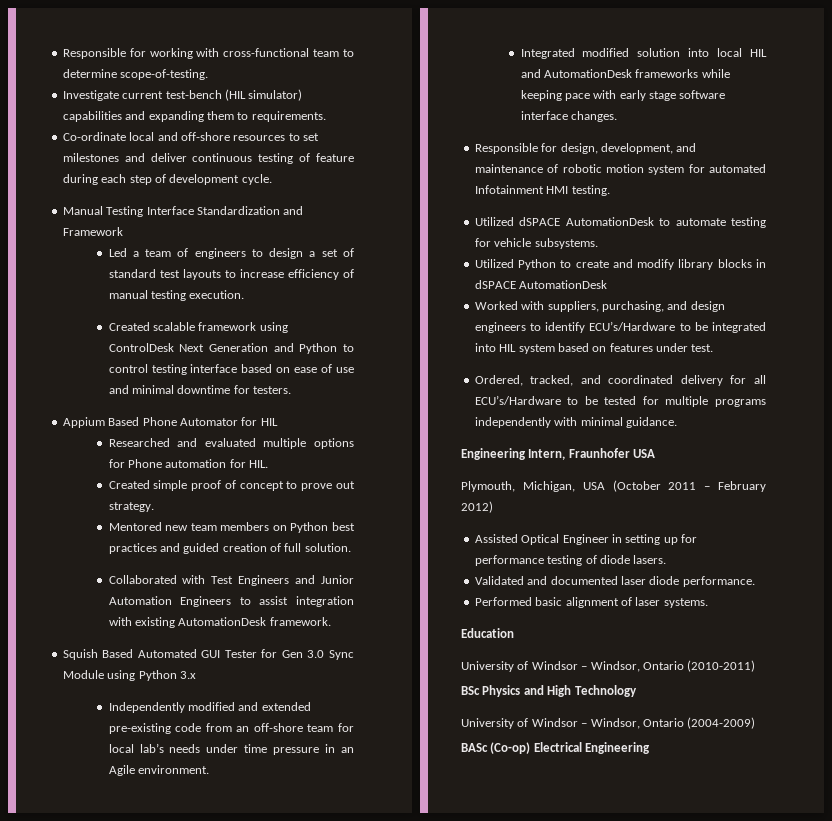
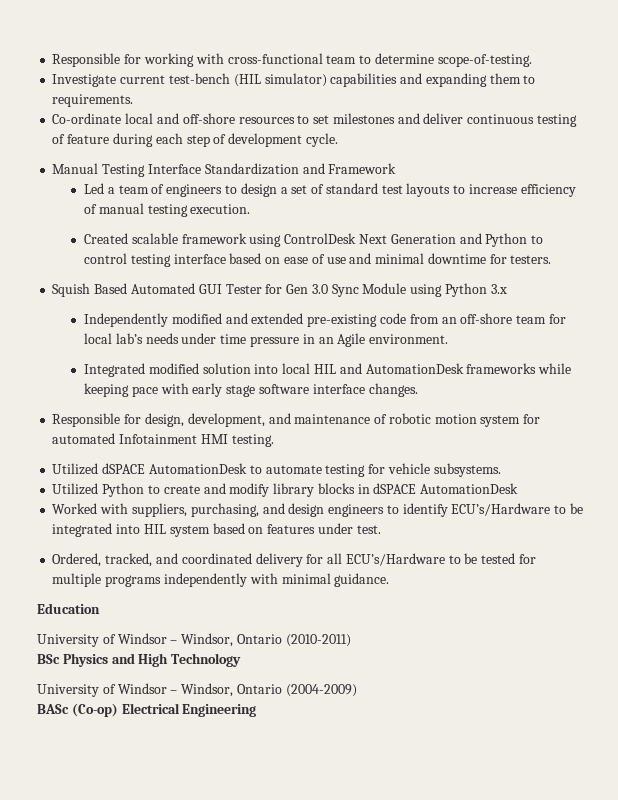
[62,417,278,428] [108,438,355,449] [108,459,269,468] [108,480,356,491] [108,502,154,512] [108,522,356,533] [108,543,351,554] [108,575,354,586] [108,596,355,607] [108,617,331,628] // Appium Based Phone Automator for HIL // Researched and evaluated multiple options for Phone automation for HIL. // Created simple proof of concept to prove out strategy. // Mentored new team members on Python best practices and guided creation of full solution. // Collaborated with Test Engineers and Junior Automation Engineers to assist integration with existing AutomationDesk framework. -> (552, 259) none
[461,448,656,460] [461,480,766,492] [461,501,493,513] [474,534,697,545] [474,555,667,566] [474,576,755,587] [474,597,708,608] // Engineering Intern, Fraunhofer USA // Plymouth, Michigan, USA (October 2011 – February 2012) // Assisted Optical Engineer in setting up for performance testing of diode lasers. // Validated and documented laser diode performance. // Performed basic alignment of laser systems. -> (390, 580) none

